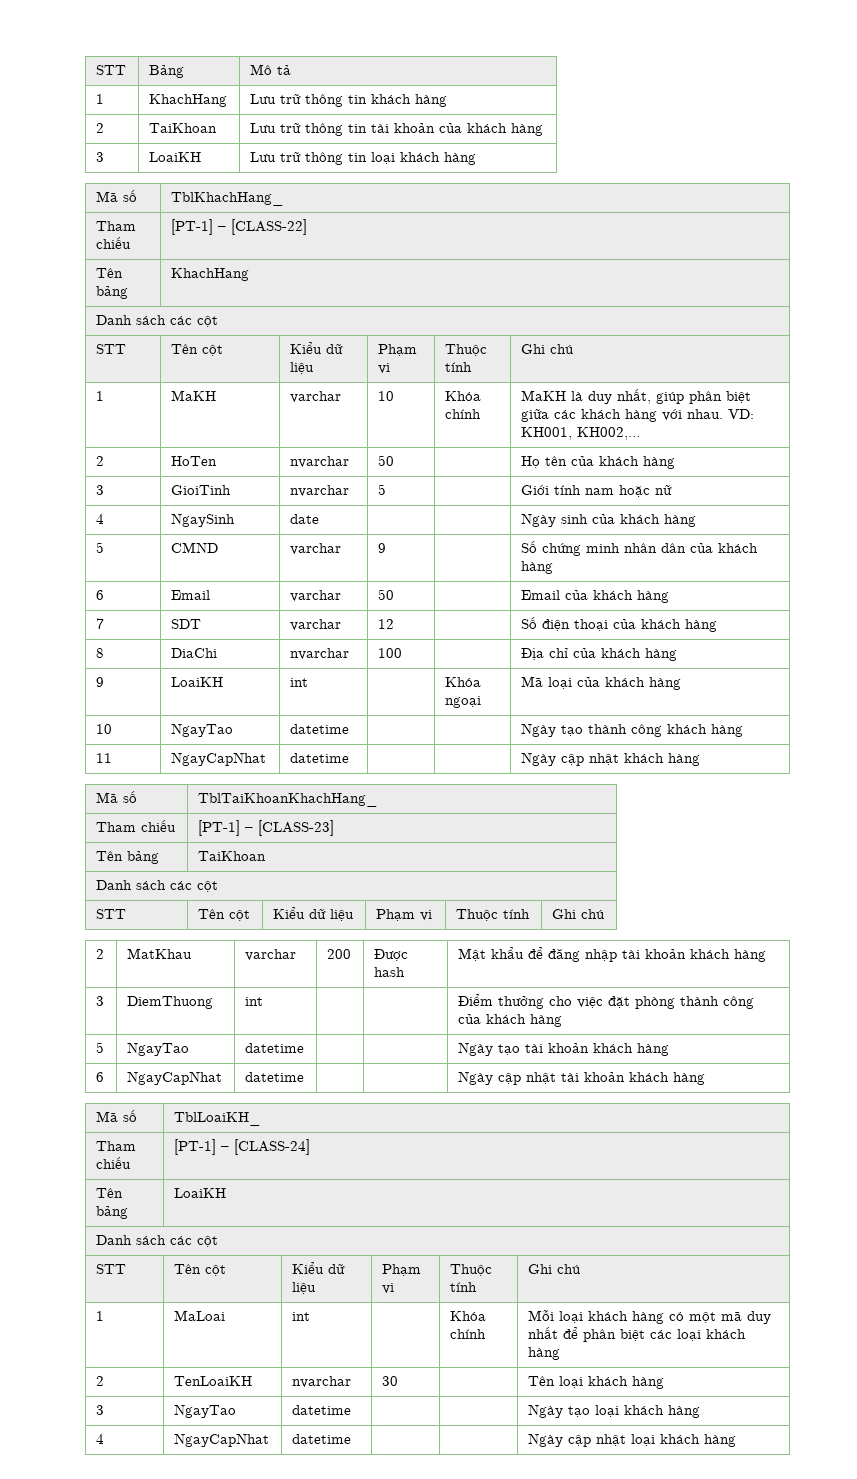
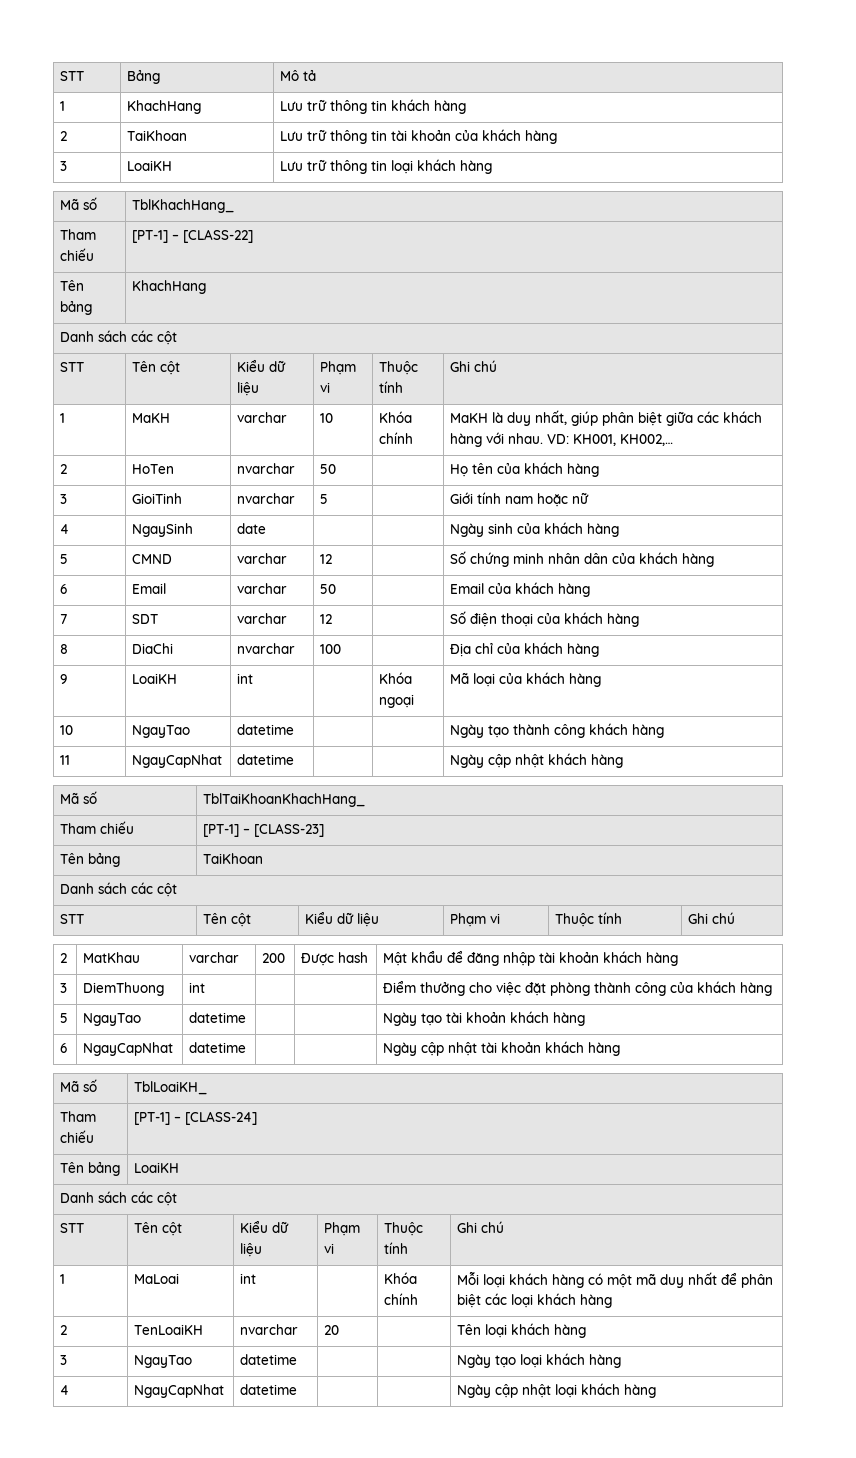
[378,543,387,553] 9 -> [320,554,333,564] 12
[382,1376,399,1386] 30 -> [324,1325,340,1335] 20

